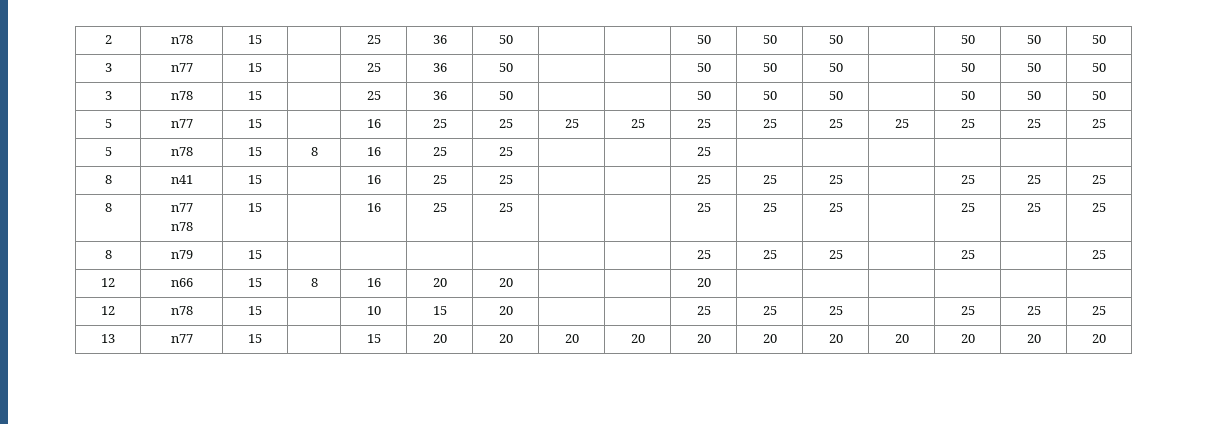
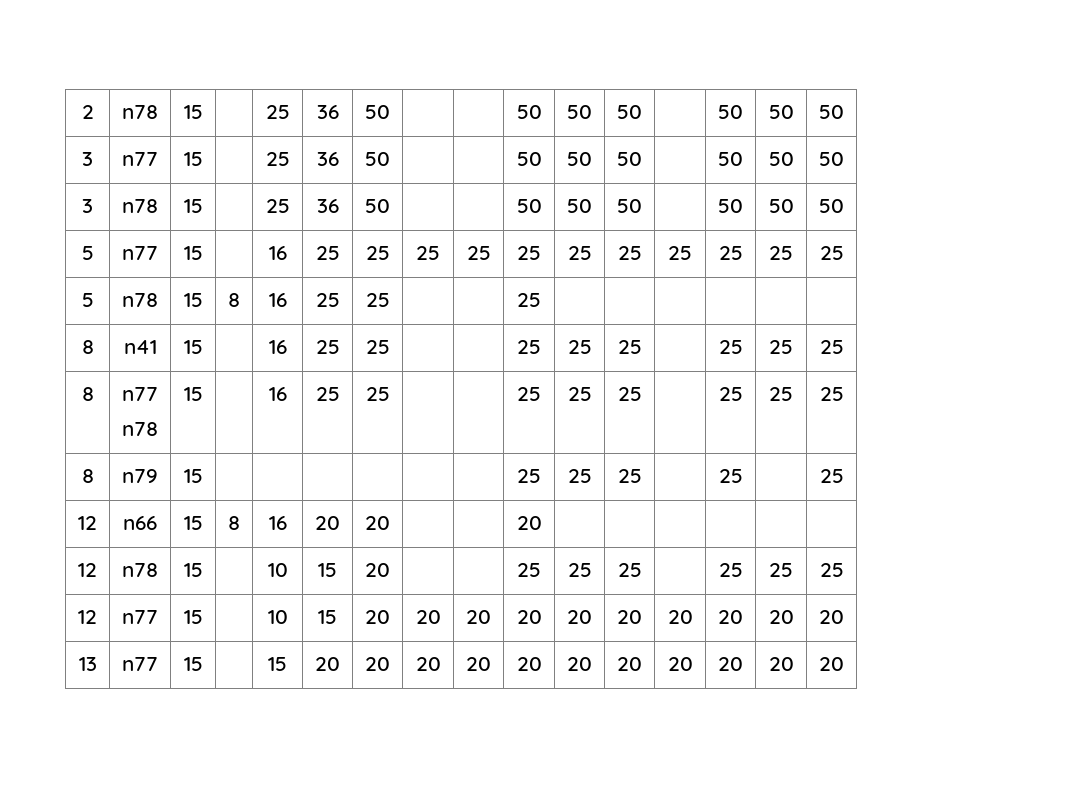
(1106, 310) none -> [78,610,97,624] [122,610,158,624] [183,610,203,624] [267,610,288,624] [318,610,337,624] [365,610,390,624] [415,610,441,624] [466,610,491,624] [516,610,542,624] [567,610,592,624] [617,610,642,624] [667,610,693,624] [718,610,743,624] [768,610,794,624] [819,610,844,624] // 12 | n77 | 15 | | 10 | 15 | 20 | 20 | 20 | 20 | 20 | 20 | 20 | 20 | 20 | 20

